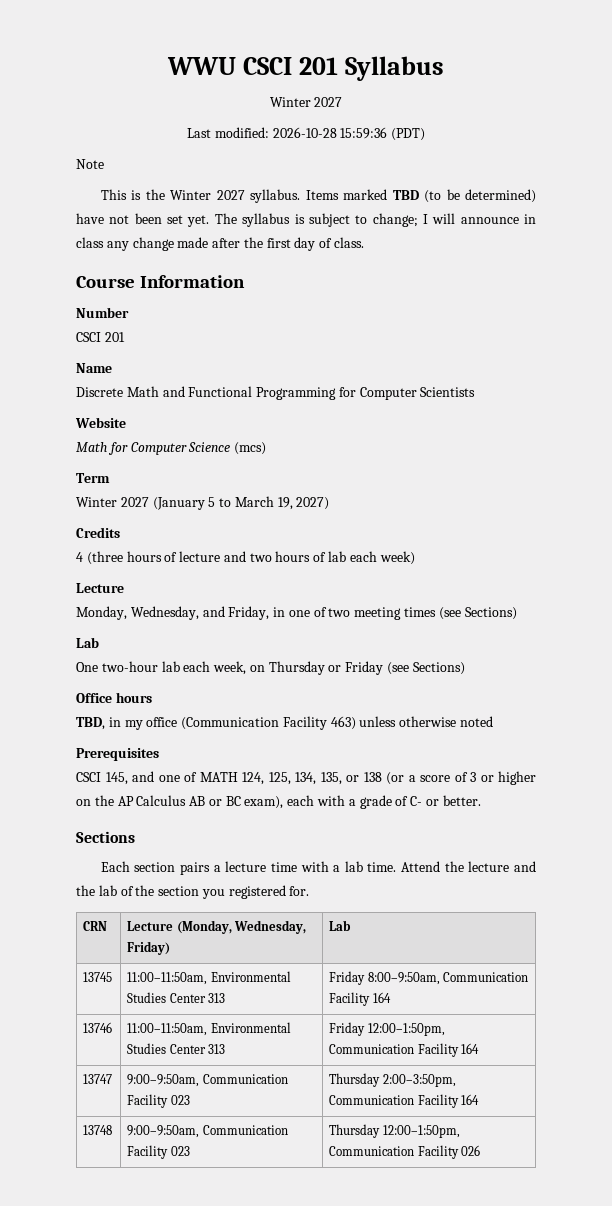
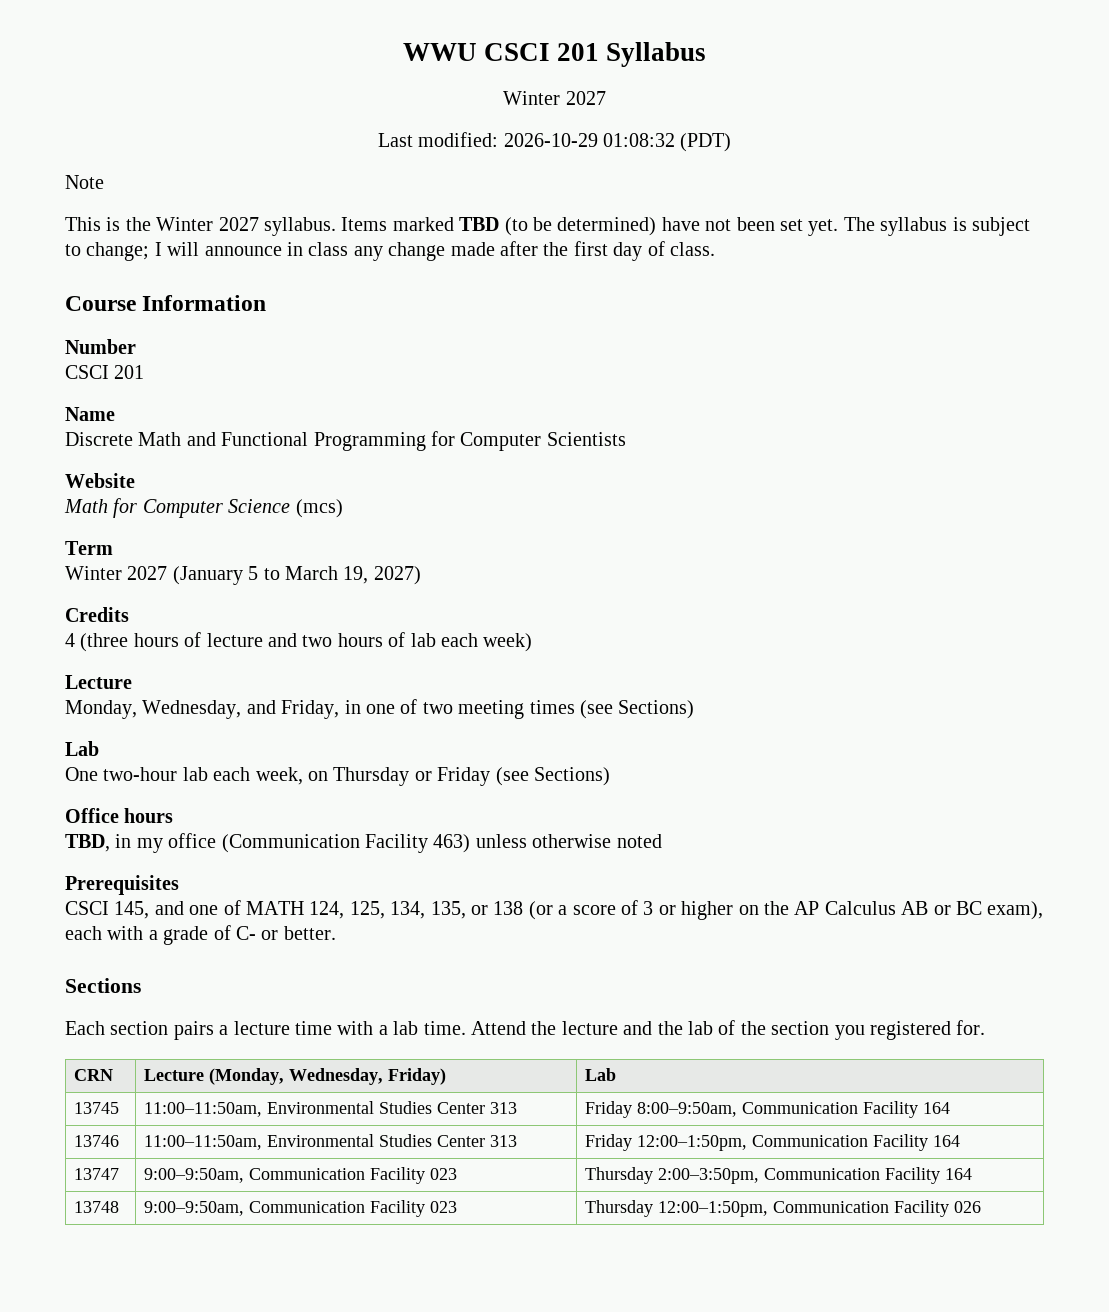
[272,127,388,139] 2026-10-28 15:59:36 -> [503,133,675,147] 2026-10-29 01:08:32

